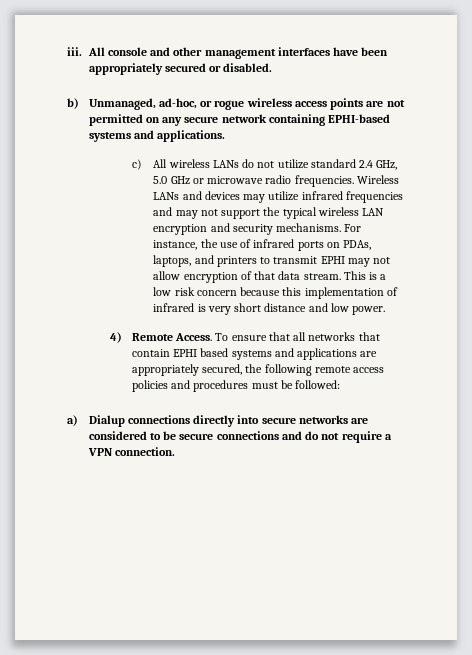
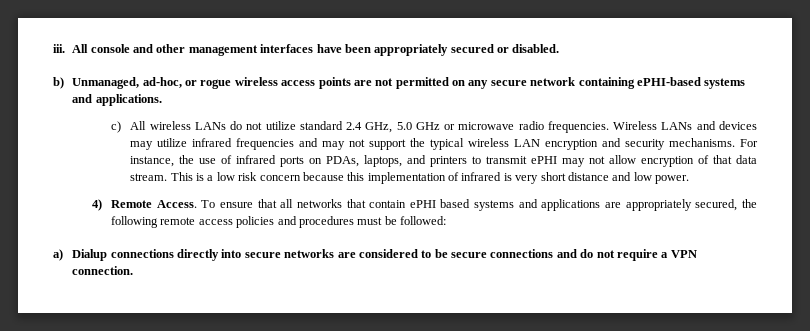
[328,114,391,123] EPHI-based -> [636,77,701,86] ePHI-based
[320,256,345,264] EPHI -> [531,156,558,164] ePHI
[173,349,198,357] EPHI -> [409,200,436,208] ePHI

